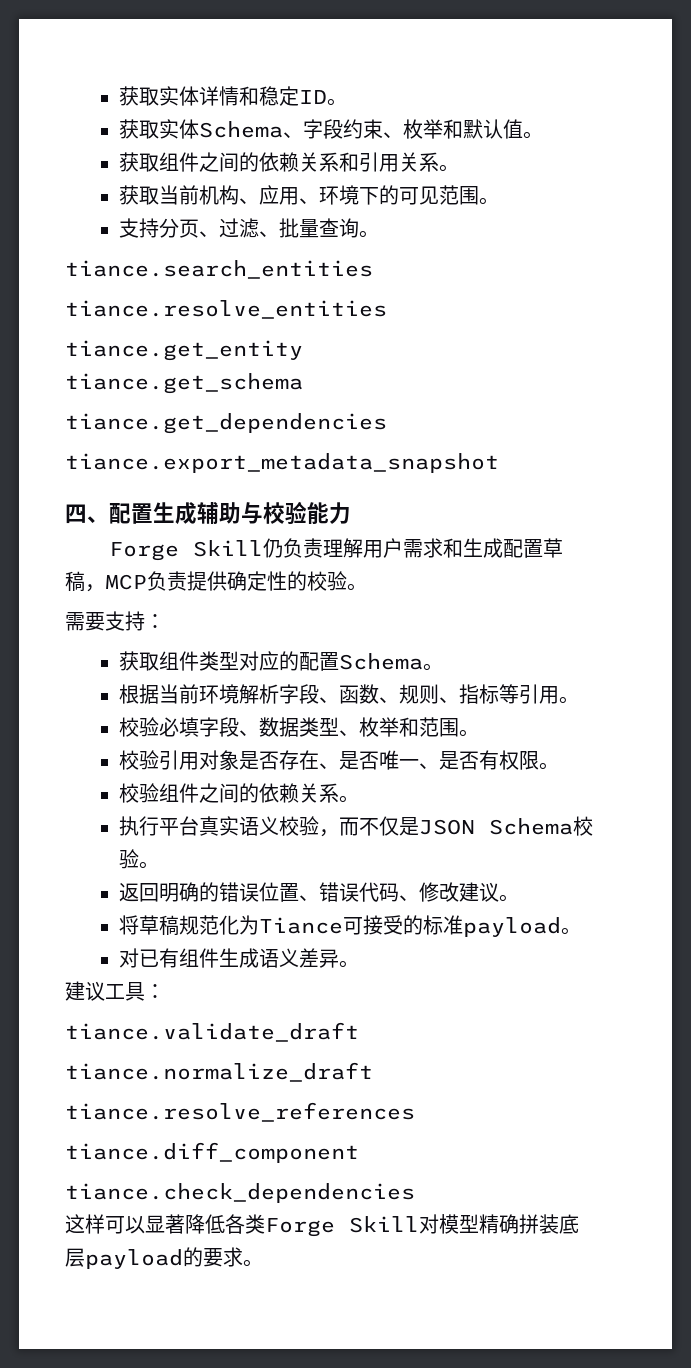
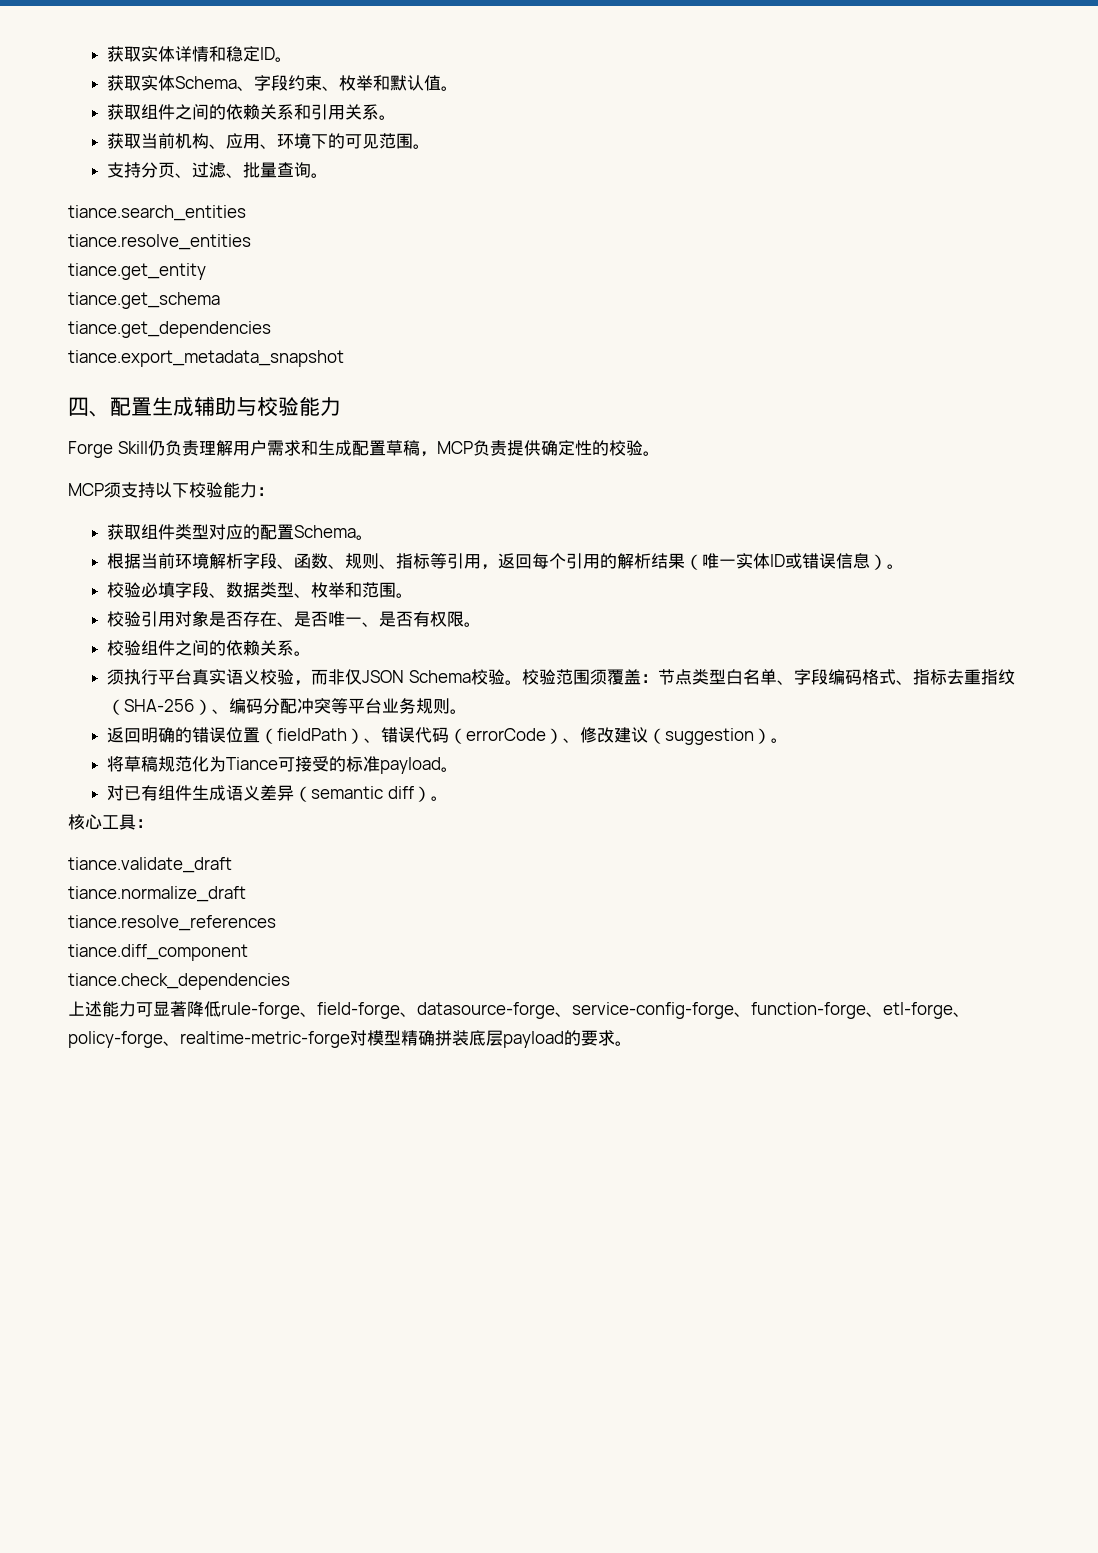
[65,611,145,631] 需要支持 -> [68,482,257,498] MCP须支持以下校验能力
(559, 695) none -> [481,553,888,570] ，返回每个引用的解析结果（唯一实体ID或错误信息）
(359, 799) none -> [107,669,125,685] 须
[358,816,419,836] 不仅是 -> [328,669,363,685] 非仅
(159, 865) none -> [521,669,1015,685] [107,698,468,715] 校验范围须覆盖：节点类型白名单、字段编码格式、指标去重指纹（SHA-256）、编码分配冲突等平台业务规则。
(299, 892) none -> [260,728,365,744] （fieldPath）
(399, 892) none -> [449,728,564,744] （errorCode）
(499, 892) none -> [648,728,772,745] （suggestion）
[338,960,359,968] [65,981,105,1001] 。 // 建议 -> [294,786,448,802] [68,814,102,830] （semantic diff）。 // 核心
[65,1214,419,1237] 这样可以显著降低各类Forge Skill -> [68,1001,970,1019] [68,1031,350,1048] 上述能力可显著降低rule-forge、field-forge、datasource-forge、service-config-forge、function-forge、etl-forge、policy-forge、realtime-metric-forge

